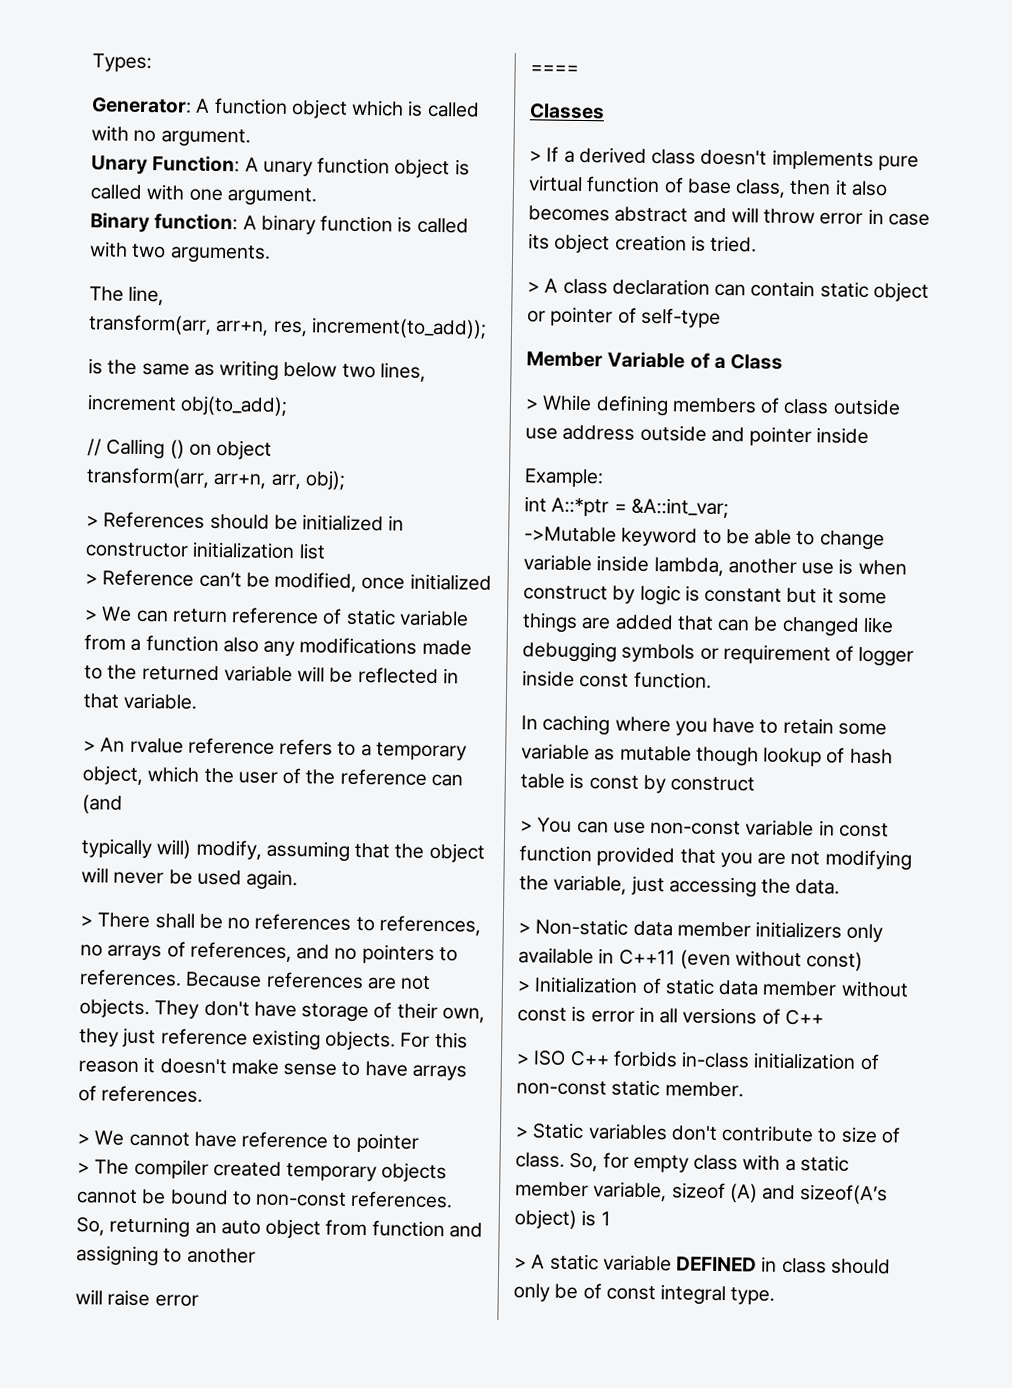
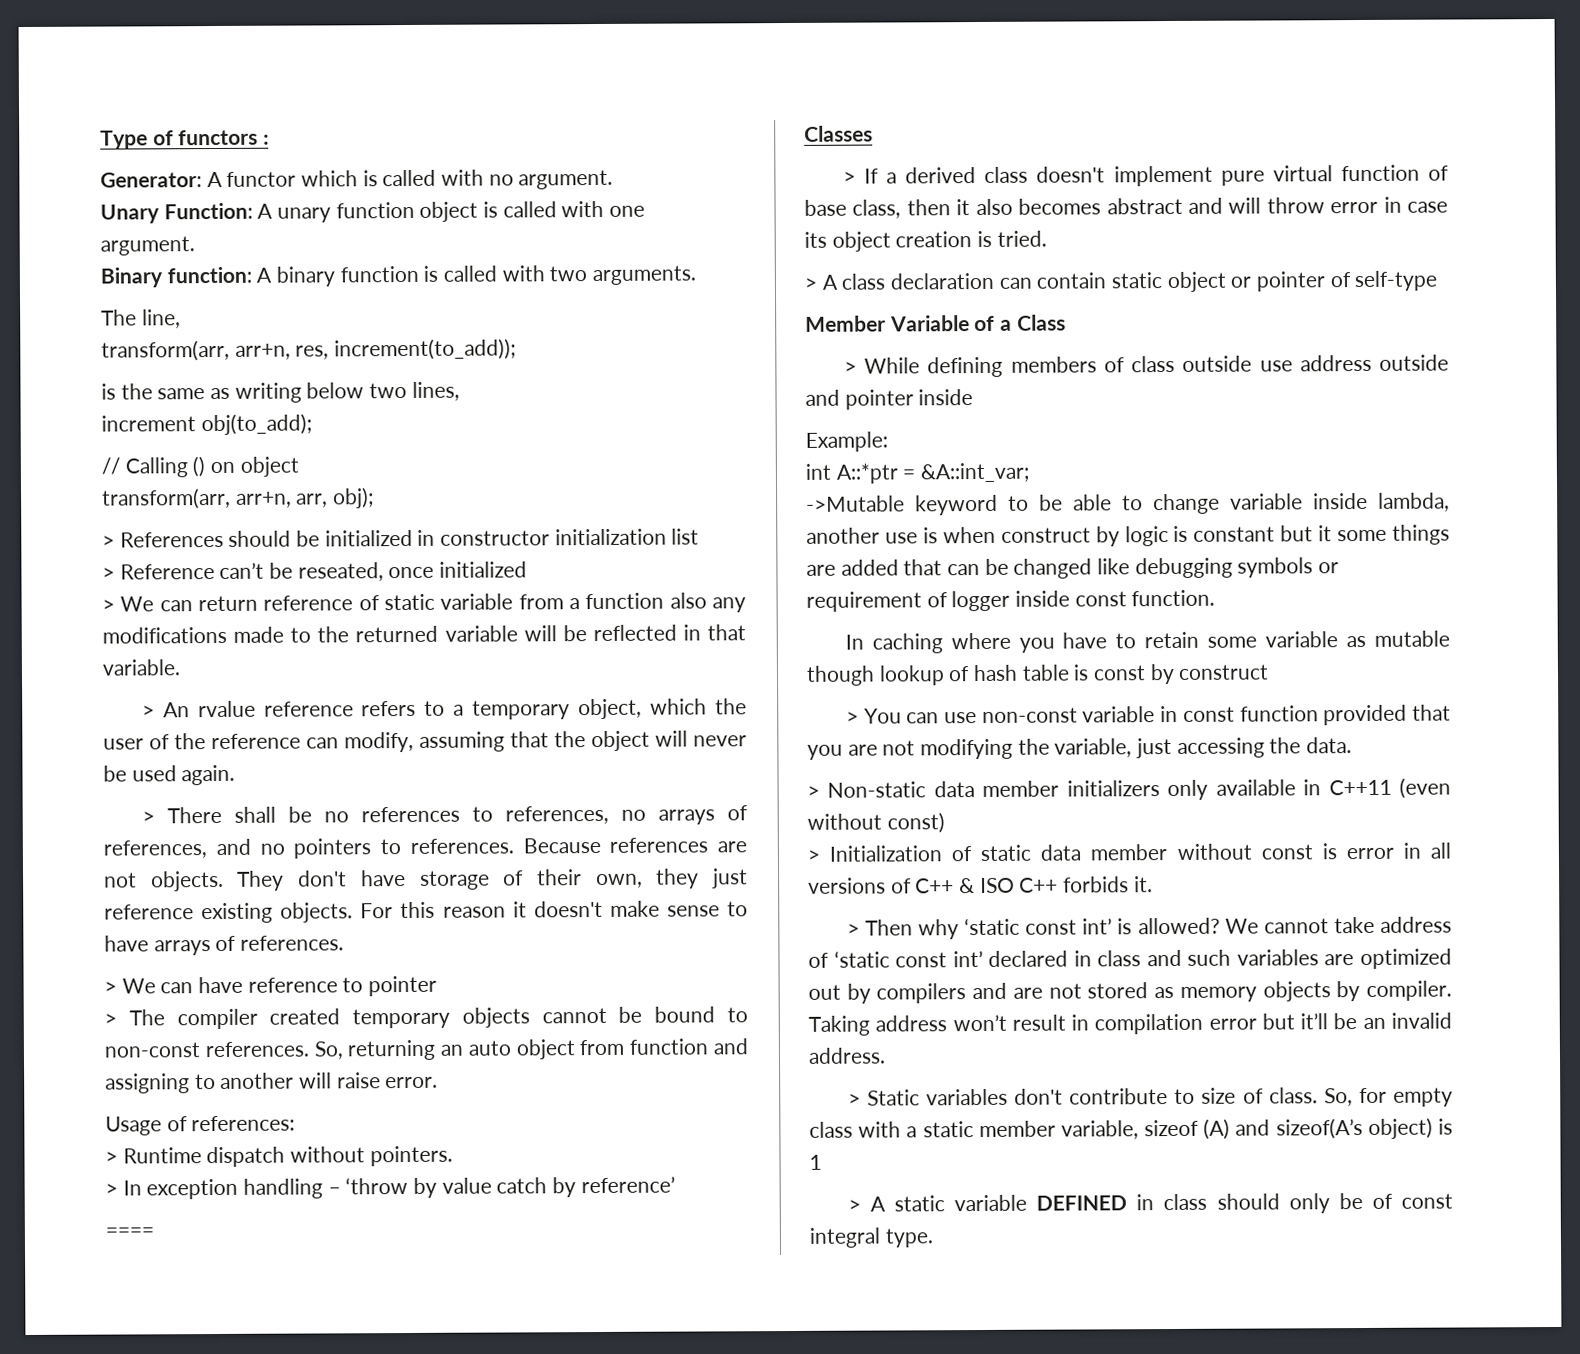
[92,53,152,73] Types: -> [100,129,270,150] Type of functors :
[213,97,348,119] function object -> [226,171,297,187] functor
[274,571,358,592] modified, -> [297,562,384,582] reseated,
[82,794,123,814] [81,838,192,859] (and // typically will) -> (339, 743) none
[128,1131,190,1147] cannot -> [160,982,194,994] can
(256, 1255) // -> (295, 1080) none
[154,1294,199,1307] error -> [385,1076,439,1089] [105,1115,296,1136] [105,1145,453,1168] [105,1176,675,1200] error. // Usage of references: // > Runtime dispatch without pointers. // > In exception handling – ‘throw by value catch by reference’
[771,149,874,171] implements -> [1113,165,1213,187] implement
[516,1053,530,1065] // > -> [959,878,976,894] &
[681,1051,880,1071] [516,1079,744,1098] in-class initialization of non-const static member. -> [1133,876,1153,893] [846,916,1452,940] [808,948,1452,970] [808,980,1452,1004] [808,1012,1452,1036] [808,1047,886,1064] it. // > Then why ‘static const int’ is allowed? We cannot take address of ‘static const int’ declared in class and such variables are optimized out by compilers and are not stored as memory objects by compiler. Taking address won’t result in compilation error but it’ll be an invalid address.

